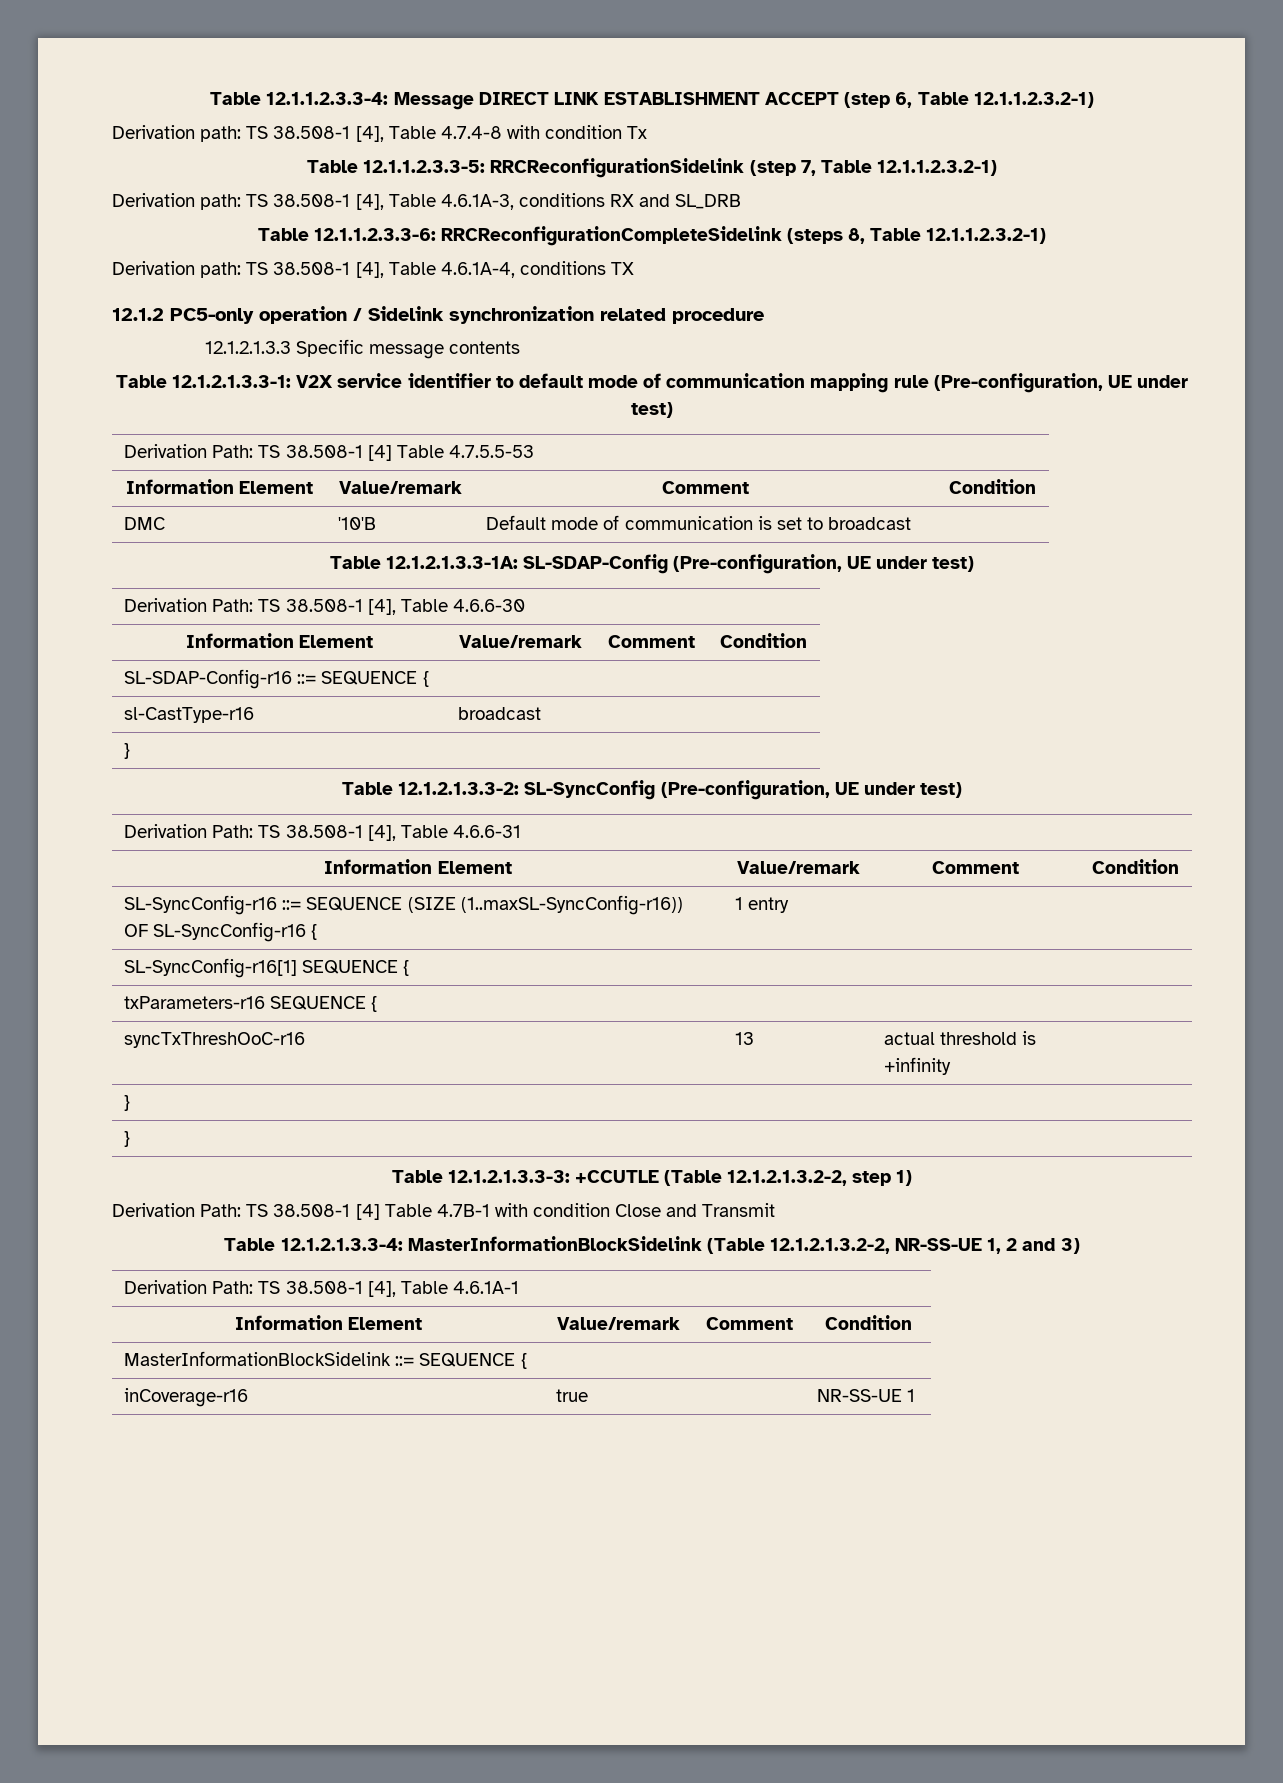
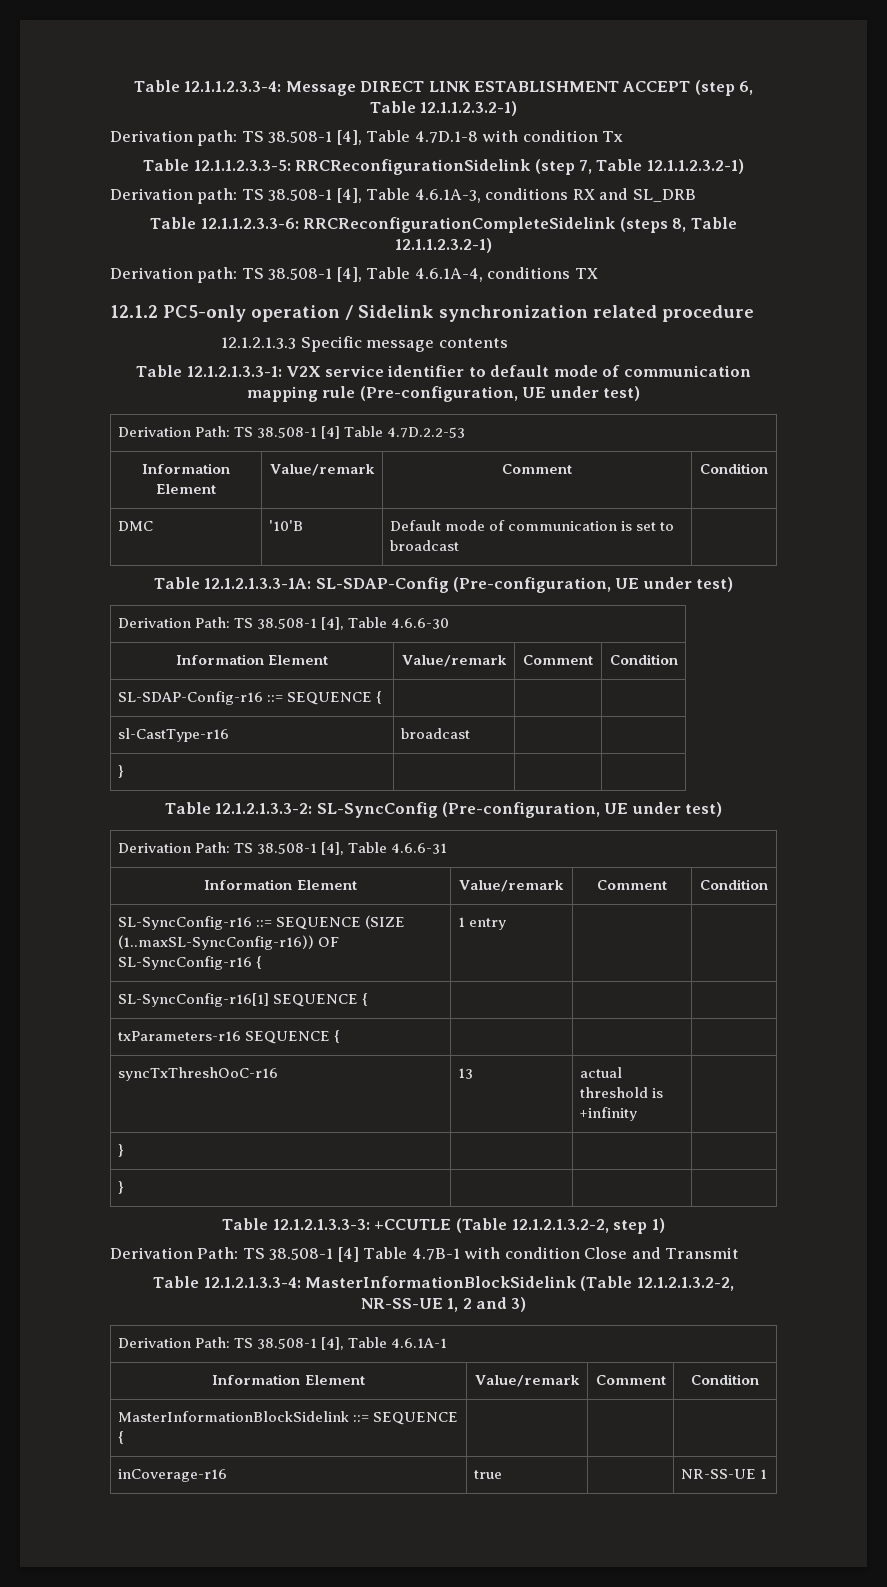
[440,126,502,139] 4.7.4-8 -> [414,131,478,143] 4.7D.1-8
[449,445,535,458] 4.7.5.5-53 -> [386,427,465,438] 4.7D.2.2-53

